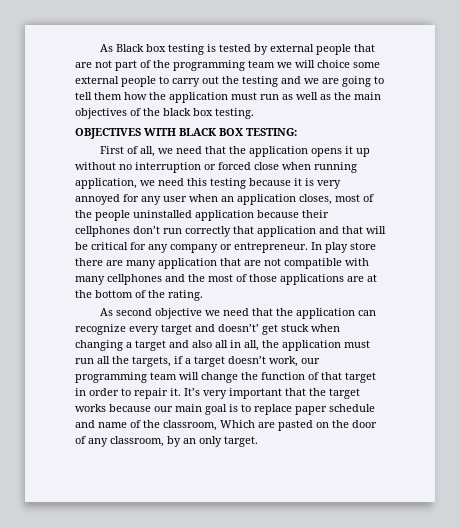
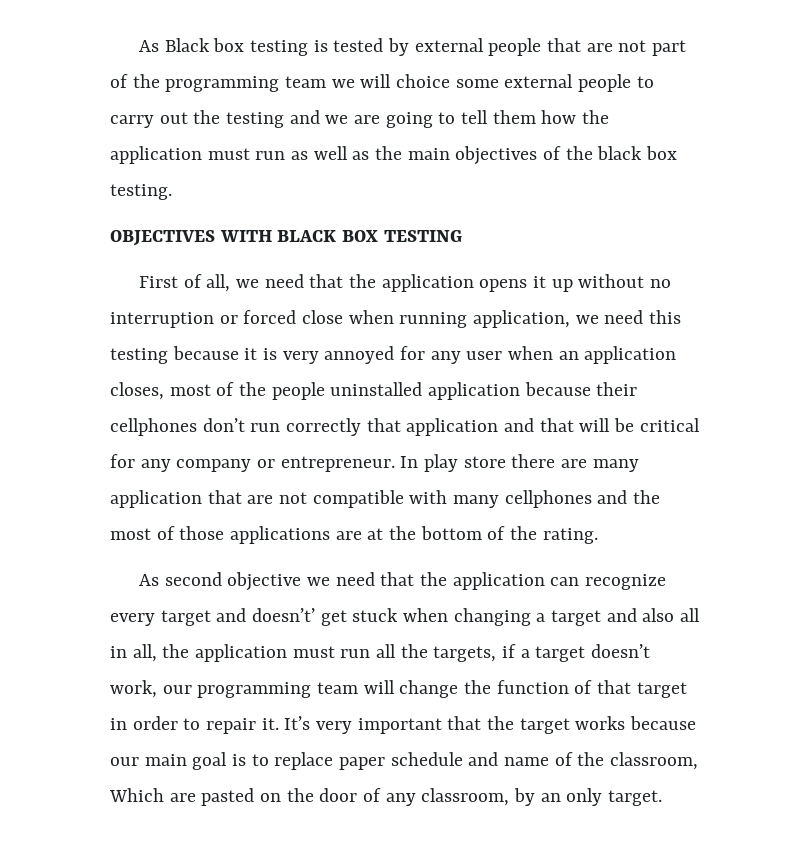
[246,128,297,136] TESTING: -> [383,230,462,242] TESTING

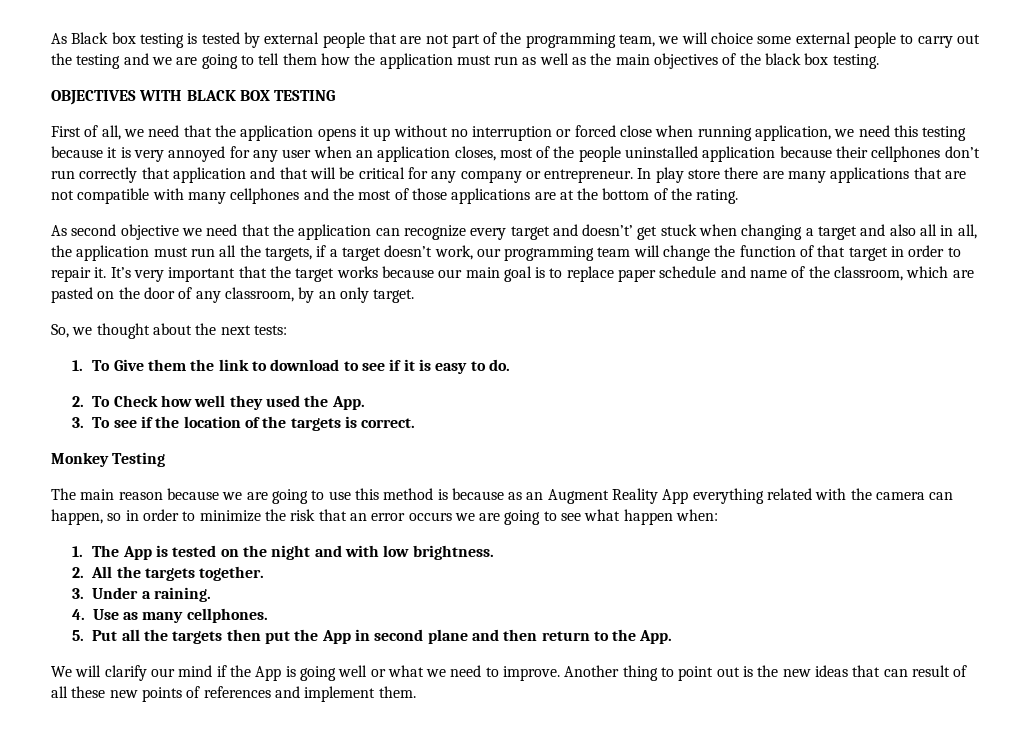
[285,76,327,88] team -> [619,34,656,47] team,
[110,490,202,508] application -> [830,167,910,183] applications
[109,788,164,802] Which -> [906,266,949,278] which
(663, 798) none -> [51,323,287,339] [71,359,510,374] [71,395,365,410] [71,416,416,431] [51,452,166,467] [51,488,954,504] [51,509,719,525] [71,545,494,560] [71,566,265,581] [71,587,211,602] [71,608,268,623] [71,629,673,644] [51,665,968,681] [51,686,416,702] // So, we thought about the next tests: // 1. To Give them the link to download to see if it is easy to do. // 2. To Check how well they used the App. // 3. To see if the location of the targets is correct. // Monkey Testing // The main reason because we are going to use this method is because as an Augment Reality App everything related with the camera can happen, so in order to minimize the risk that an error occurs we are going to see what happen when: // 1. The App is tested on the night and with low brightness. // 2. All the targets together. // 3. Under a raining. // 4. Use as many cellphones. // 5. Put all the targets then put the App in second plane and then return to the App. // We will clarify our mind if the App is going well or what we need to improve. Another thing to point out is the new ideas that can result of all these new points of references and implement them.

